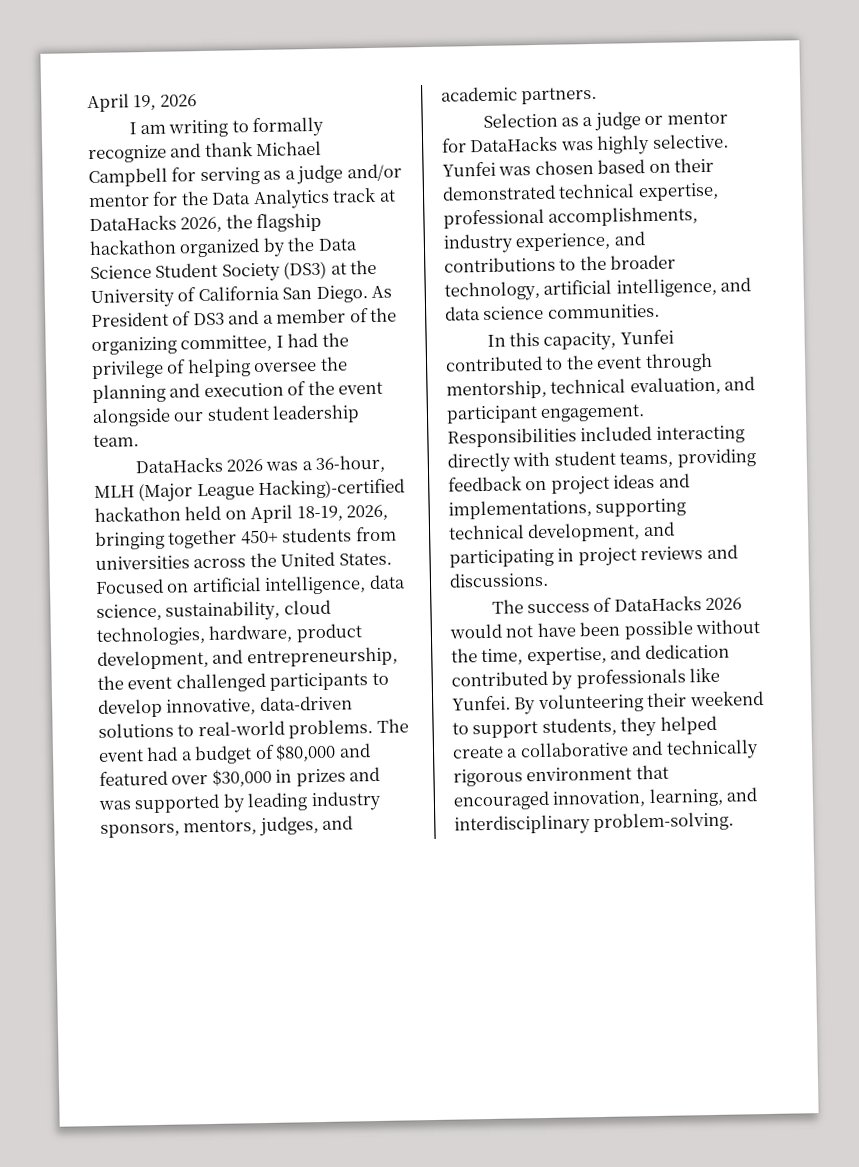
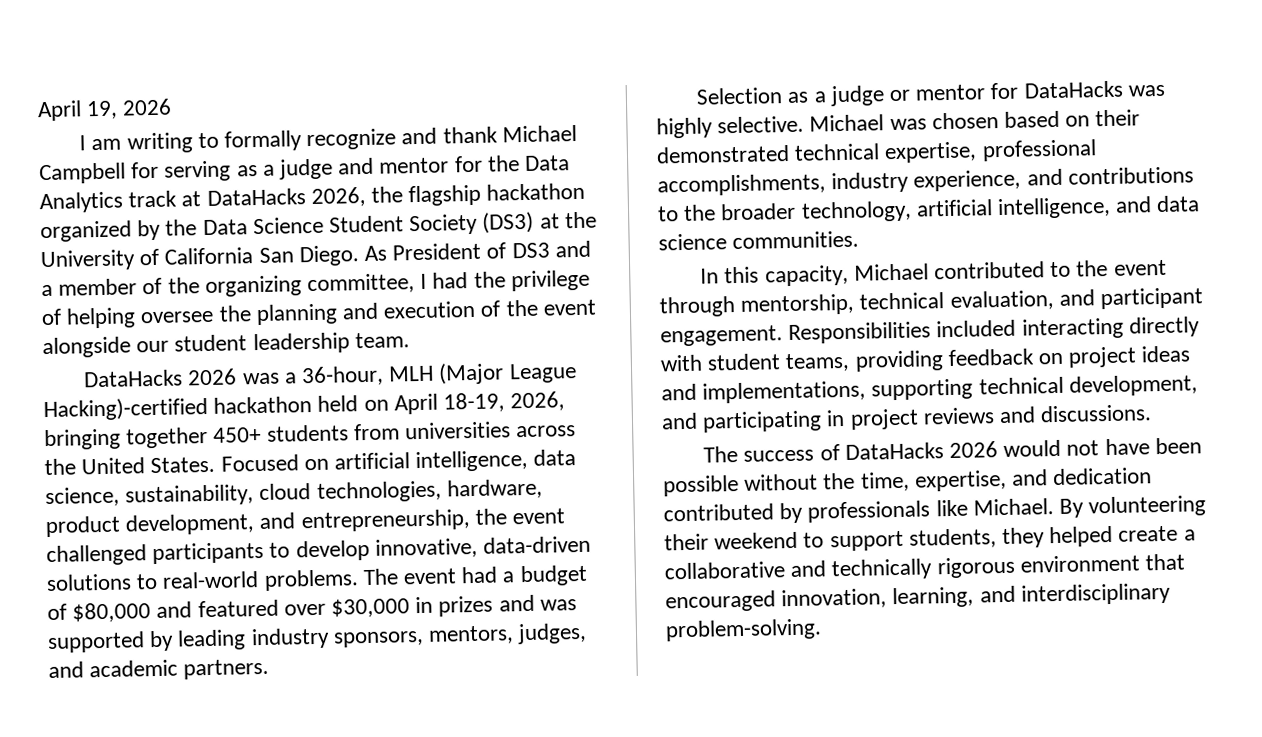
[346,163,402,182] and/or -> [337,157,375,175] and
[442,161,496,177] Yunfei -> [809,114,885,132] Michael
[619,329,674,345] Yunfei -> [853,263,929,281] Michael
[452,695,511,711] Yunfei. -> [972,498,1054,516] Michael.

